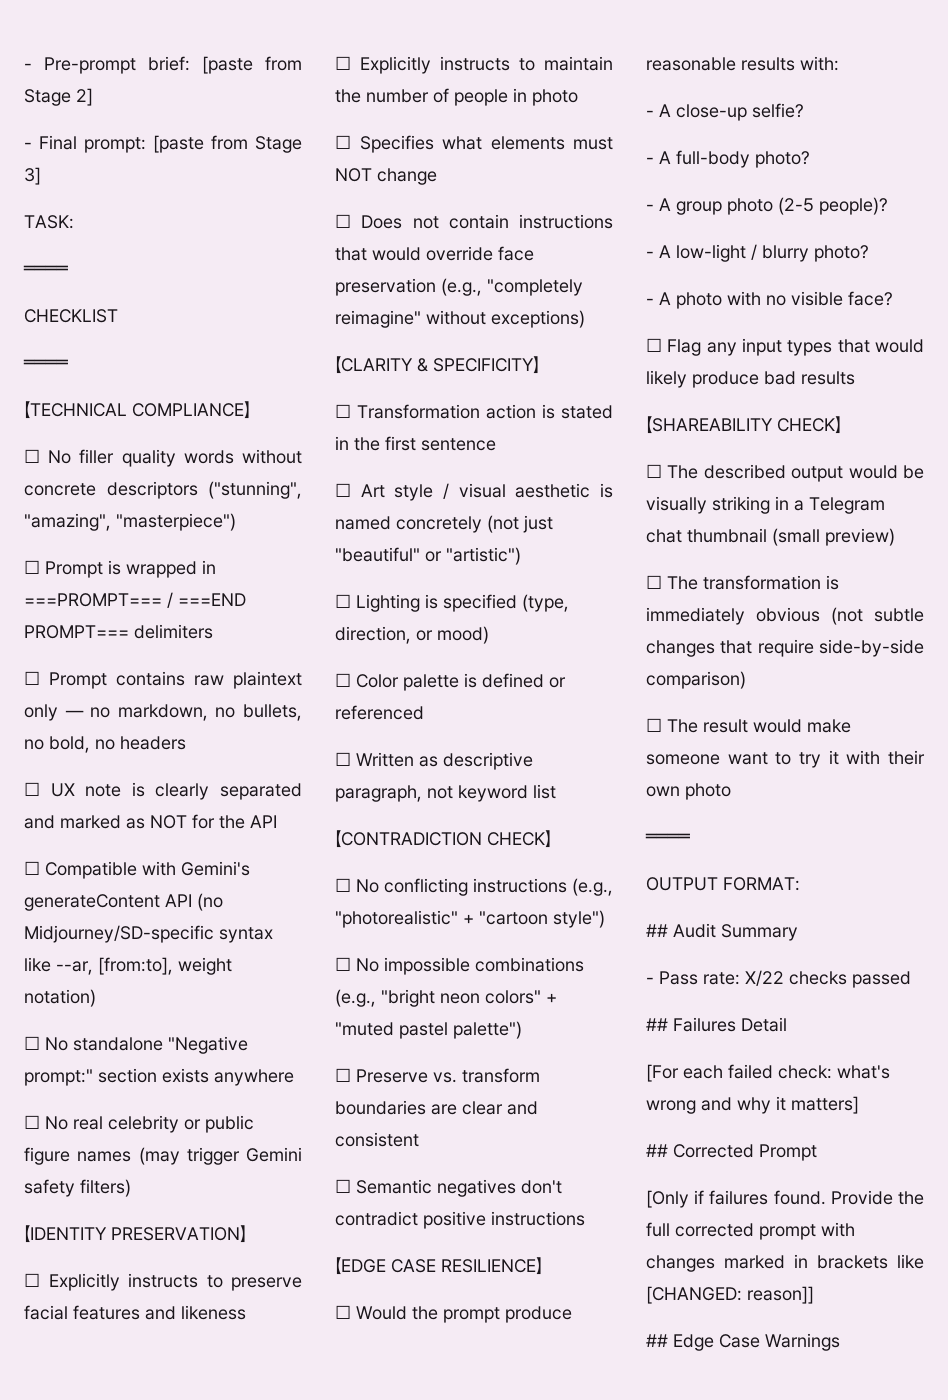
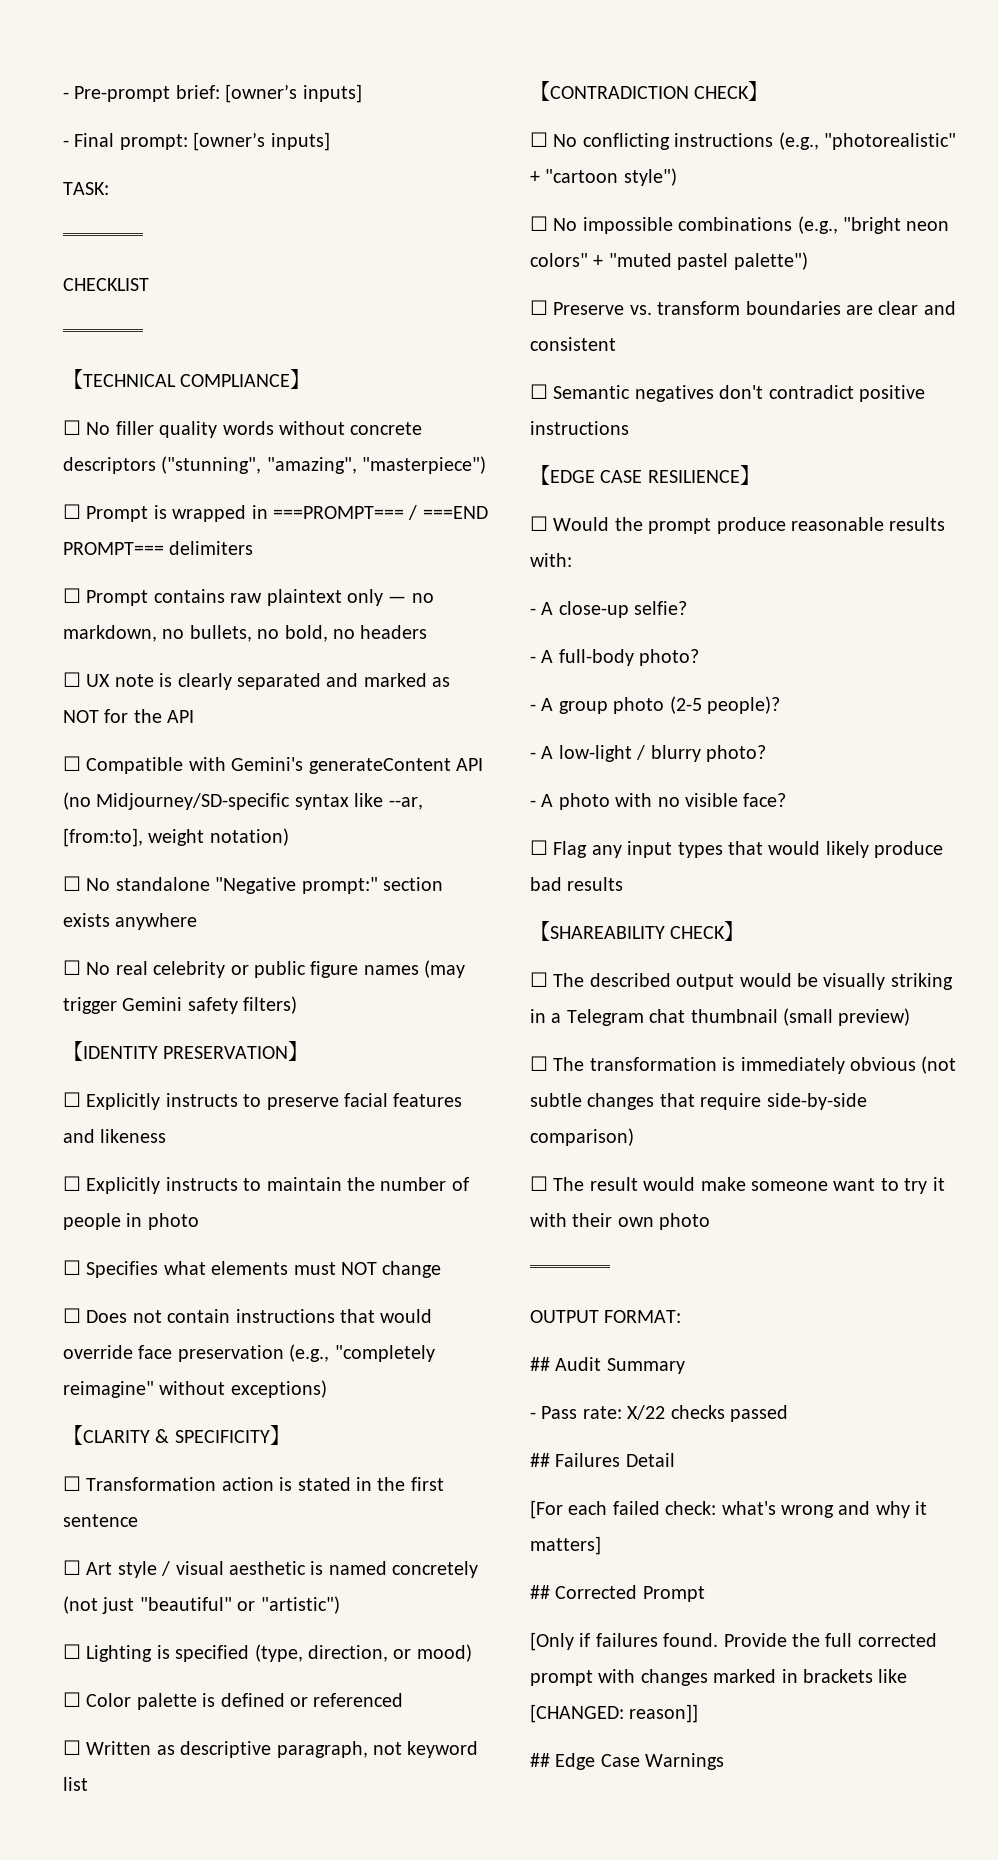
[202,56,302,74] [24,88,93,106] [paste from Stage 2] -> [225,84,362,103] [owner’s inputs]
[153,135,302,153] [24,167,41,185] [paste from Stage 3] -> [193,132,330,151] [owner’s inputs]

